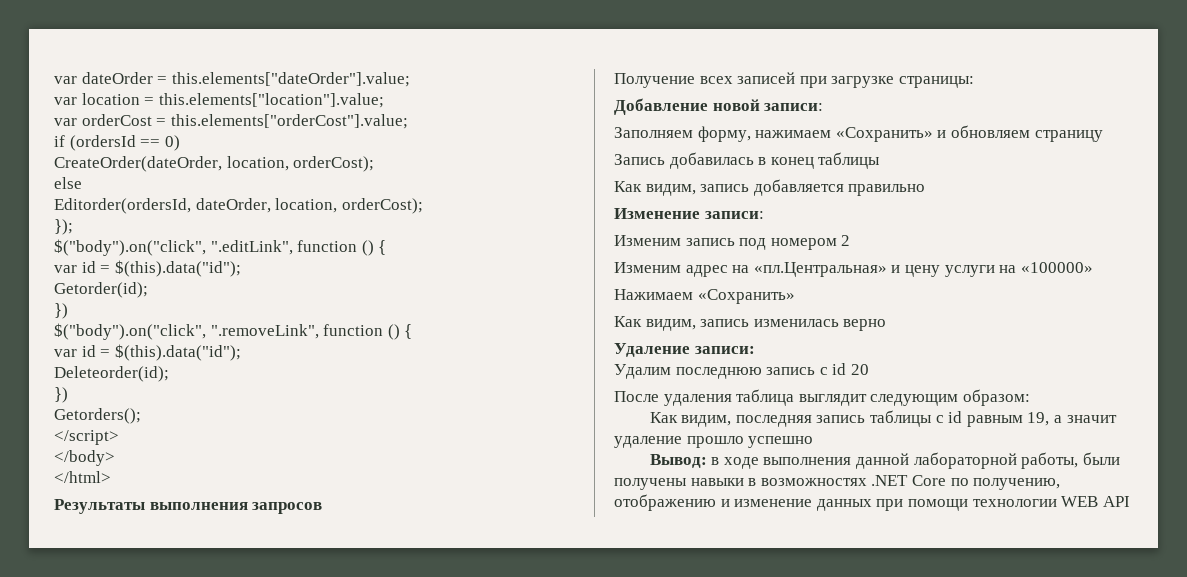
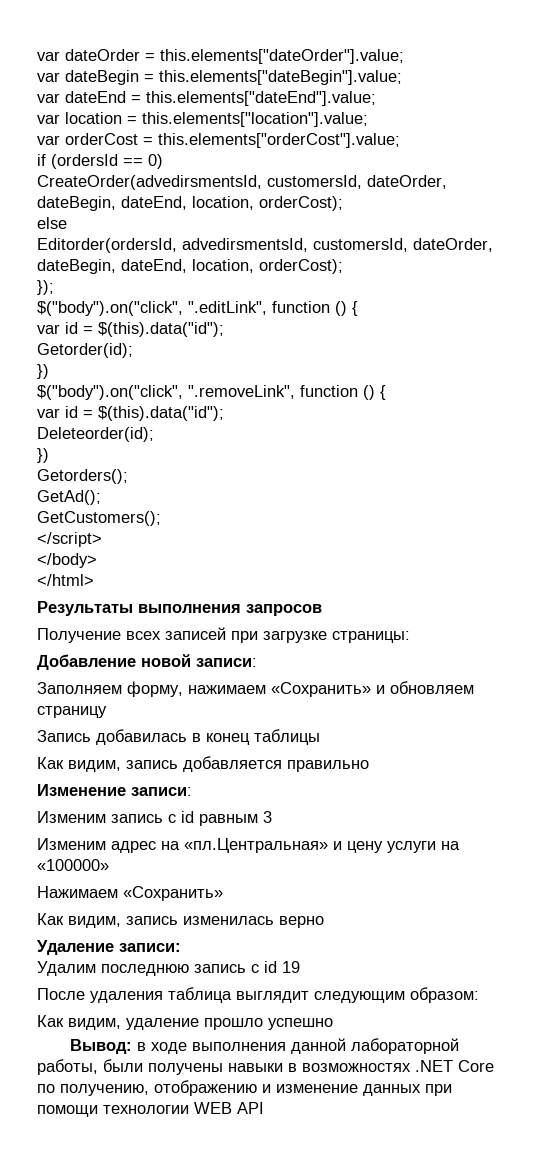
(410, 79) none -> [37,70,402,85] [37,91,376,106] // var dateBegin = this.elements["dateBegin"].value; // var dateEnd = this.elements["dateEnd"].value;
[54,156,222,172] CreateOrder(dateOrder, -> [37,175,447,190] [37,196,187,211] CreateOrder(advedirsmentsId, customersId, dateOrder, dateBegin, dateEnd,
[195,198,271,213] dateOrder, -> [182,238,493,252] [37,259,187,274] advedirsmentsId, customersId, dateOrder, dateBegin, dateEnd,
(141, 416) none -> [37,490,101,505] [37,511,161,526] // GetAd(); // GetCustomers();
[739,235,851,250] под номером 2 -> [168,811,272,826] с id равным 3
[850,364,869,375] 20 -> [282,961,300,973] 19
[735,410,1117,427] последняя запись таблицы с id равным 19, а значит -> (121, 1024) none

